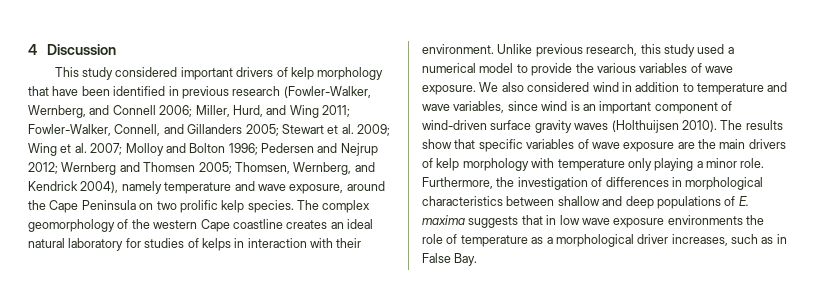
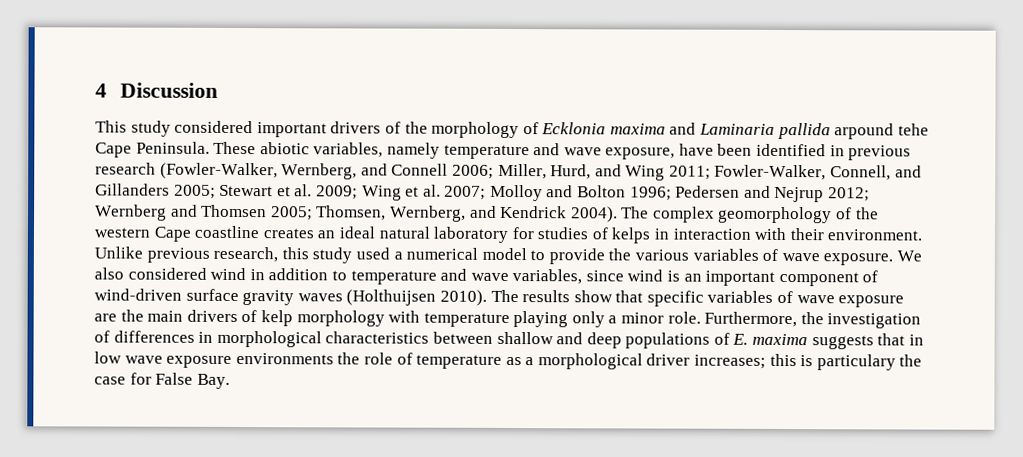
[290,67,384,80] [28,86,49,96] kelp morphology that -> [404,121,929,140] [95,141,676,160] the morphology of Ecklonia maxima and Laminaria pallida arpound tehe Cape Peninsula. These abiotic variables, namely temperature and wave exposure,
[80,181,385,194] [28,200,294,213] 2004), namely temperature and wave exposure, around the Cape Peninsula on two prolific kelp species. -> [570,206,618,223] 2004).
[627,158,694,171] only playing -> [513,311,605,328] playing only
[671,234,787,246] increases, such as in -> [694,353,923,371] [94,372,152,385] increases; this is particulary the case for

